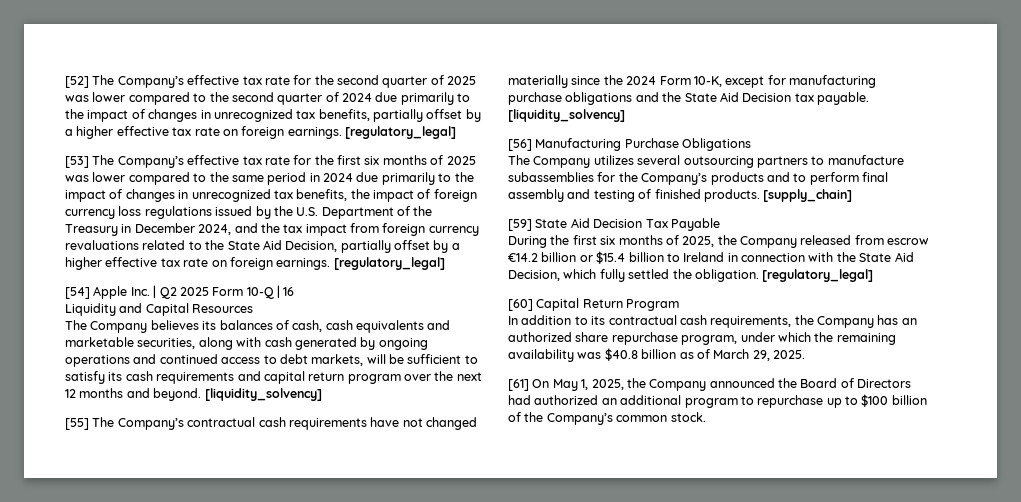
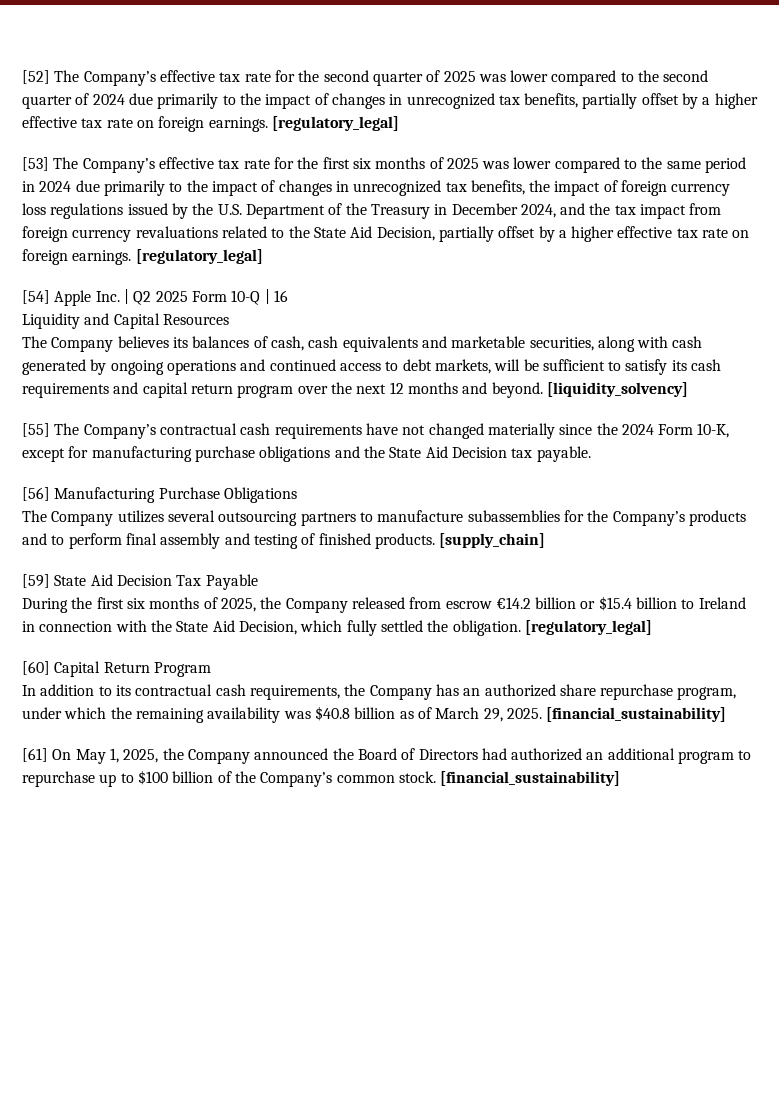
[508,109,625,122] [liquidity_solvency] -> (591, 454) none
(805, 354) none -> [546,707,727,722] [financial_sustainability]
(706, 417) none -> [440,771,621,786] [financial_sustainability]

